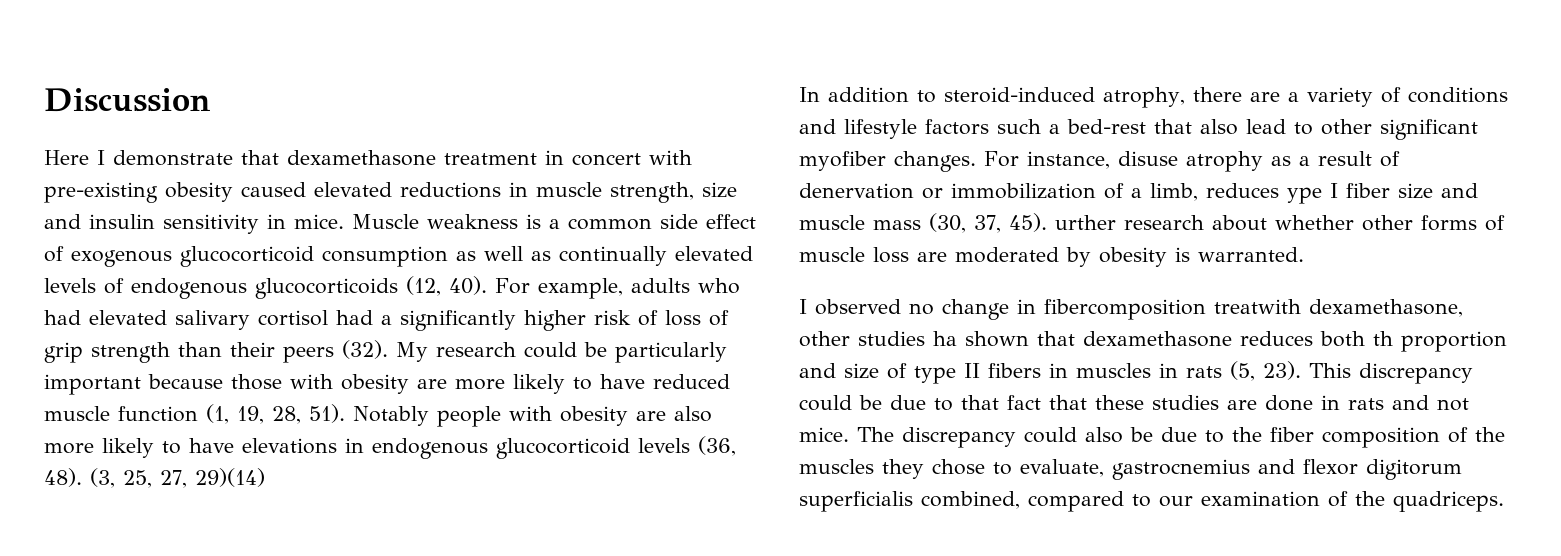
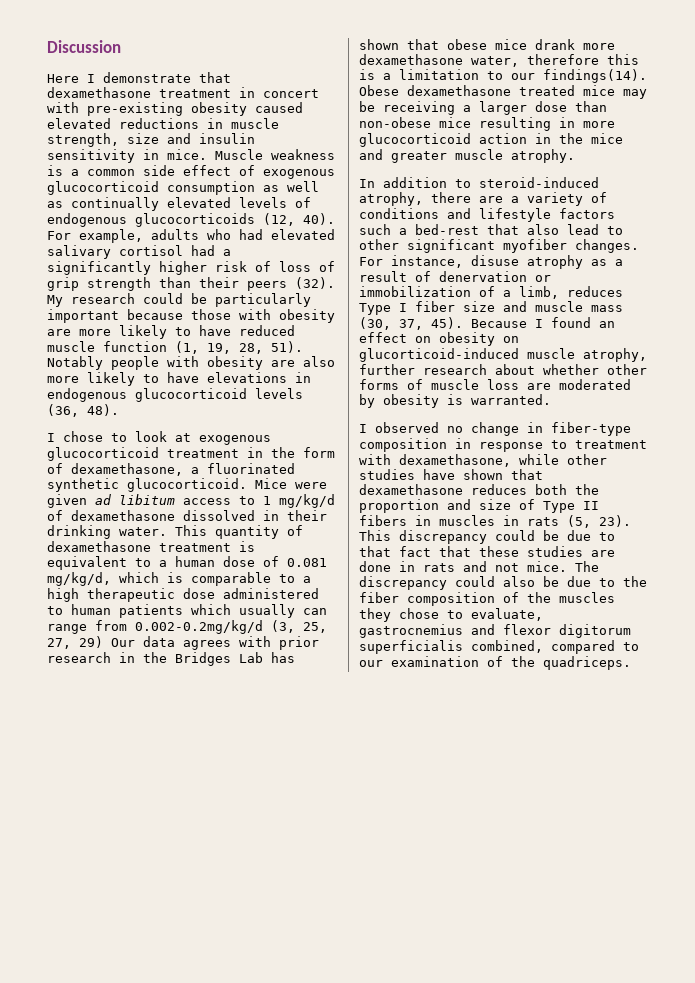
[90,468,265,488] (3, 25, 27, 29)(14) -> [47,431,271,445] [47,447,335,461] [47,463,295,476] [47,478,327,492] [47,494,335,508] [47,510,327,521] [47,525,303,539] [47,541,255,552] [47,556,327,570] [47,572,311,586] [47,588,319,602] [47,604,327,618] [47,620,327,634] [47,636,319,650] [47,652,295,666] [359,39,615,50] [359,54,639,67] [359,69,647,83] [359,85,647,99] [359,101,607,115] [359,117,615,131] [359,133,623,147] [359,149,575,163] // I chose to look at exogenous glucocorticoid treatment in the form of dexamethasone, a fluorinated synthetic glucocorticoid. Mice were given ad libitum access to 1 mg/kg/d of dexamethasone dissolved in their drinking water. This quantity of dexamethasone treatment is equivalent to a human dose of 0.081 mg/kg/d, which is comparable to a high therapeutic dose administered to human patients which usually can range from 0.002-0.2mg/kg/d (3, 25, 27, 29) Our data agrees with prior research in the Bridges Lab has shown that obese mice drank more dexamethasone water, therefore this is a limitation to our findings(14). Obese dexamethasone treated mice may be receiving a larger dose than non-obese mice resulting in more glucocorticoid action in the mice and greater muscle atrophy.
[1287,187,1322,204] ype -> [359,303,391,315] Type
[1055,215,1116,230] urther -> [471,317,615,328] [359,332,519,346] [359,348,647,362] [359,364,415,375] Because I found an effect on obesity on glucorticoid-induced muscle atrophy, further
[1044,299,1463,320] fibercomposition treatwith dexamethasone, -> [551,422,631,436] [359,438,647,452] [359,454,559,467] fiber-type composition in response to treatment with dexamethasone, while
[933,331,957,346] ha -> [423,469,455,480] have
[1373,331,1393,346] th -> [575,484,599,495] the
[914,366,956,384] type -> [543,501,575,513] Type

